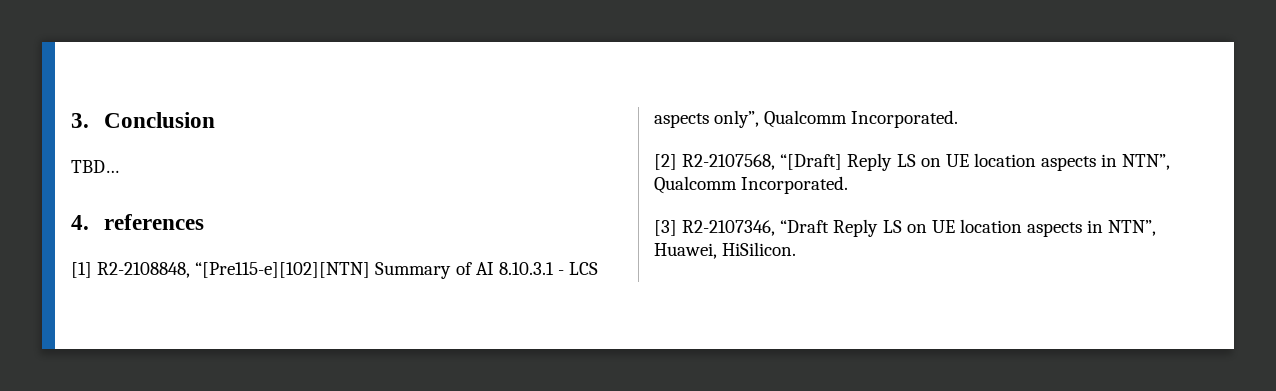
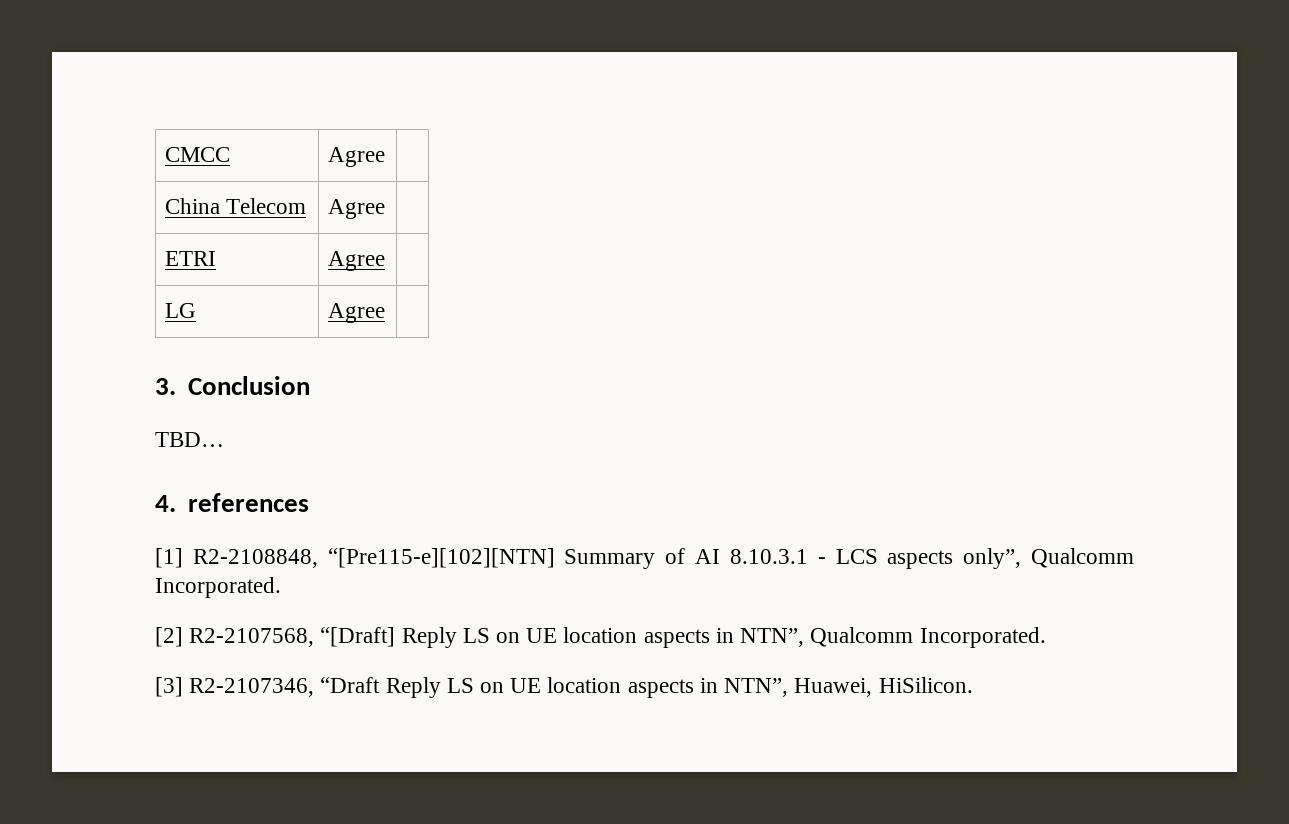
(71, 120) none -> [164,147,230,162] [327,147,385,167] [164,198,307,214] [327,199,385,219] [164,251,216,266] [327,251,385,271] [164,303,196,318] [327,303,385,323] CMCC | Agree | // China Telecom | Agree | // ETRI | Agree | // LG | Agree | //

